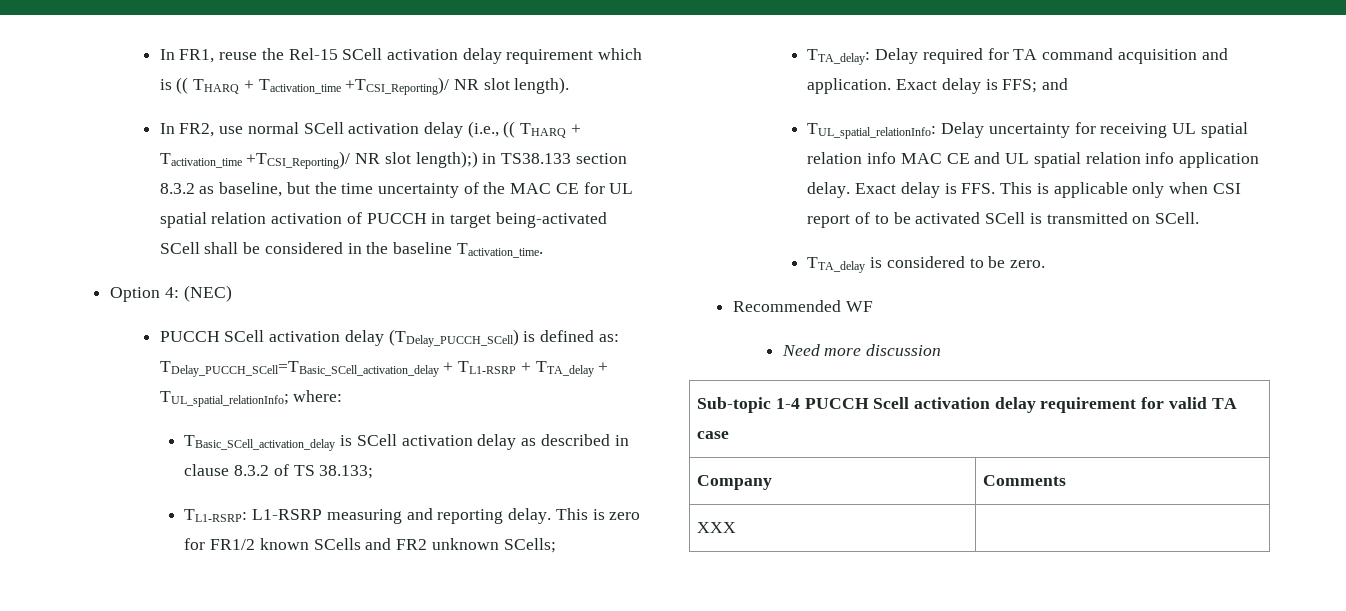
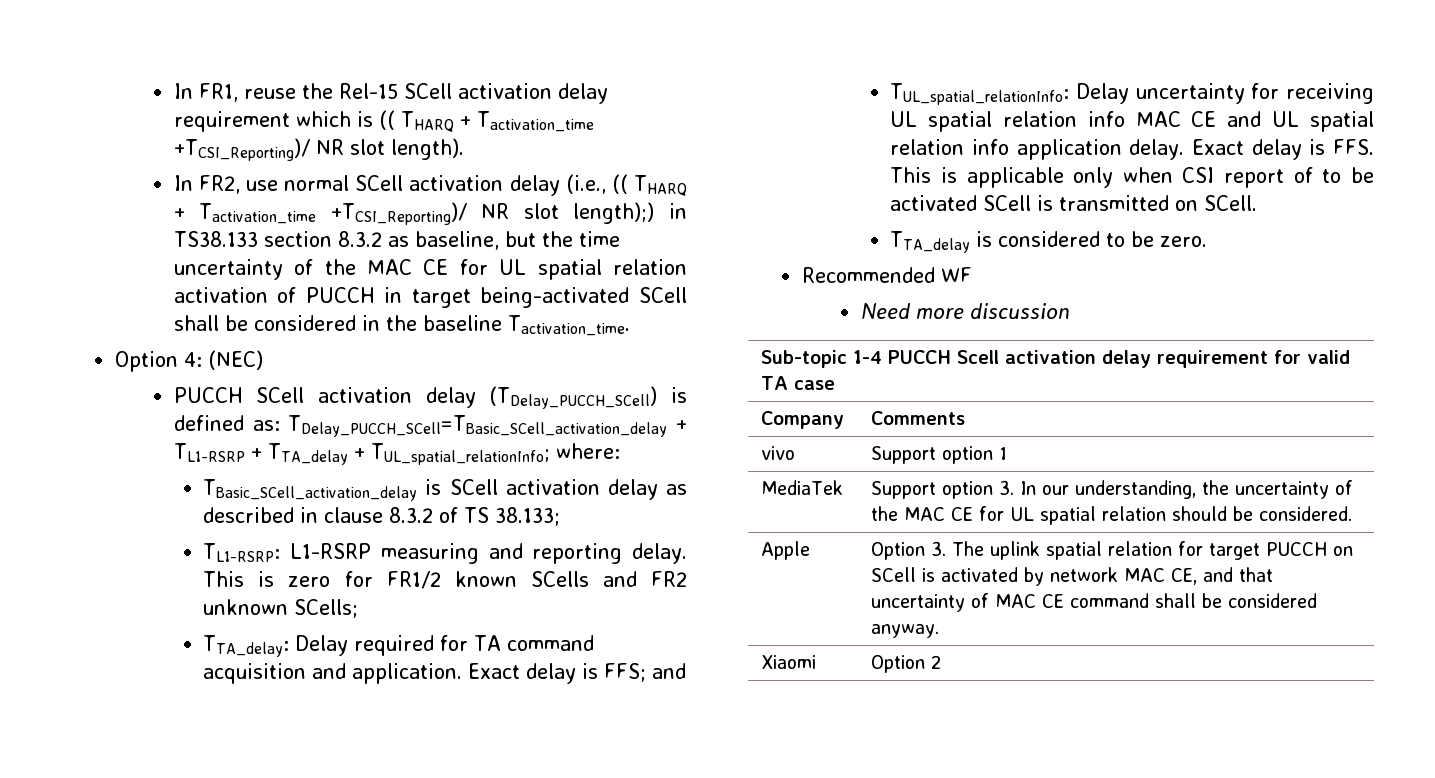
[697,522,737,533] XXX | -> [761,446,796,460] [871,446,1008,464] [761,480,844,495] [871,480,1354,499] [871,506,1353,525] [761,541,811,560] [871,541,1354,560] [871,567,1274,586] [871,593,1318,612] [871,624,940,638] [761,655,817,669] [871,655,942,673] vivo | Support option 1 // MediaTek | Support option 3. In our understanding, the uncertainty of the MAC CE for UL spatial relation should be considered. // Apple | Option 3. The uplink spatial relation for target PUCCH on SCell is activated by network MAC CE, and that uncertainty of MAC CE command shall be considered anyway. // Xiaomi | Option 2

